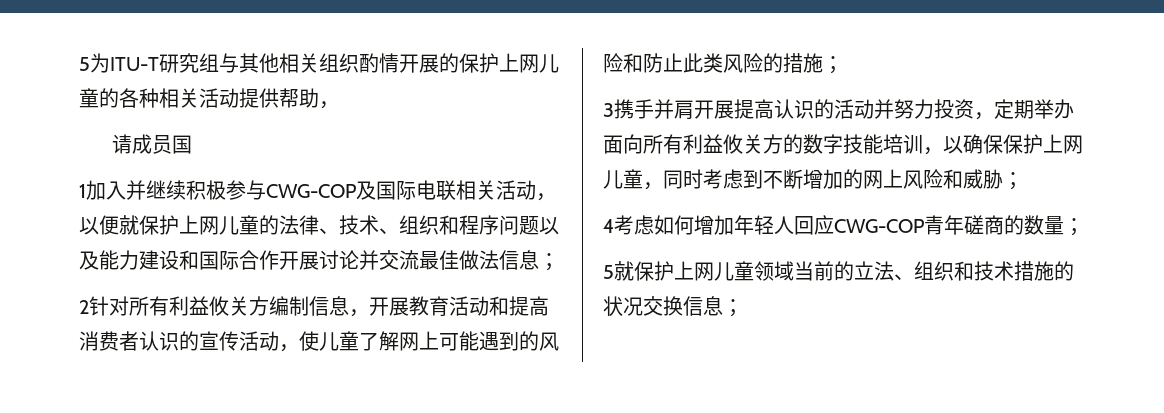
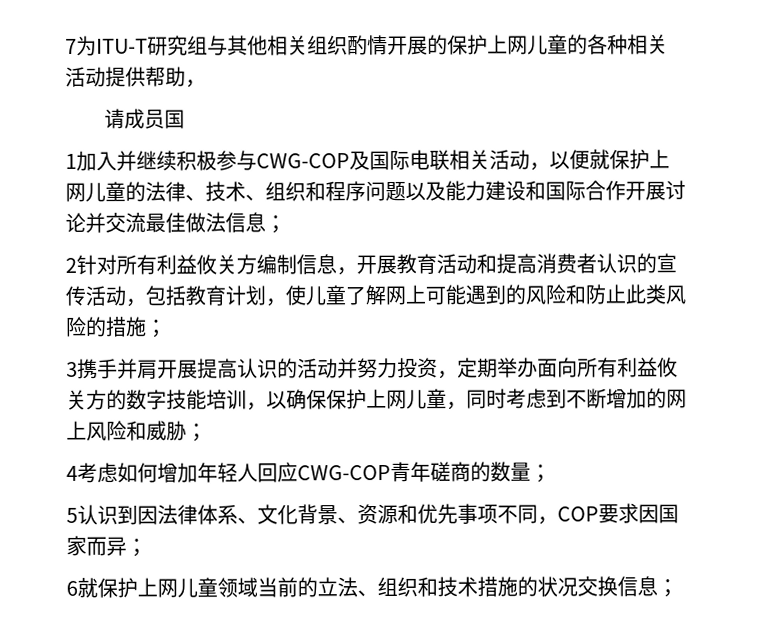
[79,57,90,71] 5 -> [65,38,77,54] 7
(299, 348) none -> [145,285,286,307] 包括教育计划，
(614, 272) none -> [77,503,679,525] [66,535,147,557] [66,580,78,596] 认识到因法律体系、文化背景、资源和优先事项不同，COP要求因国家而异； // 6

